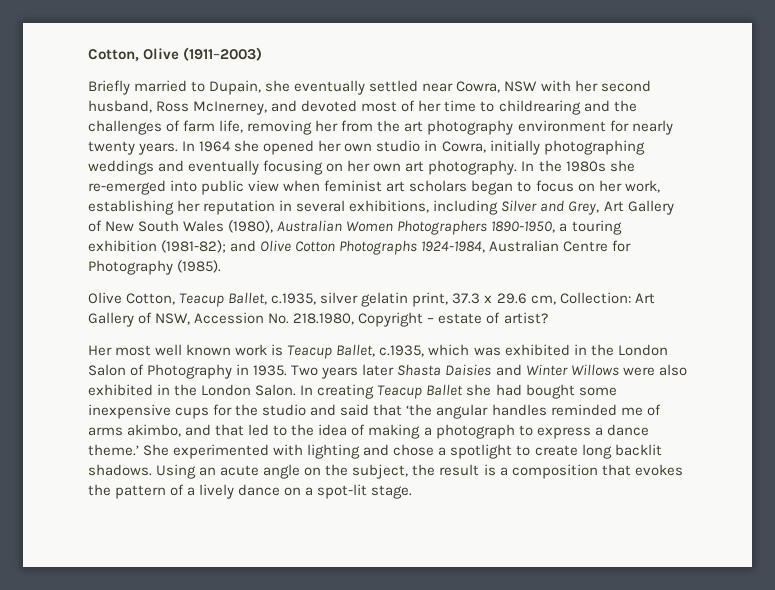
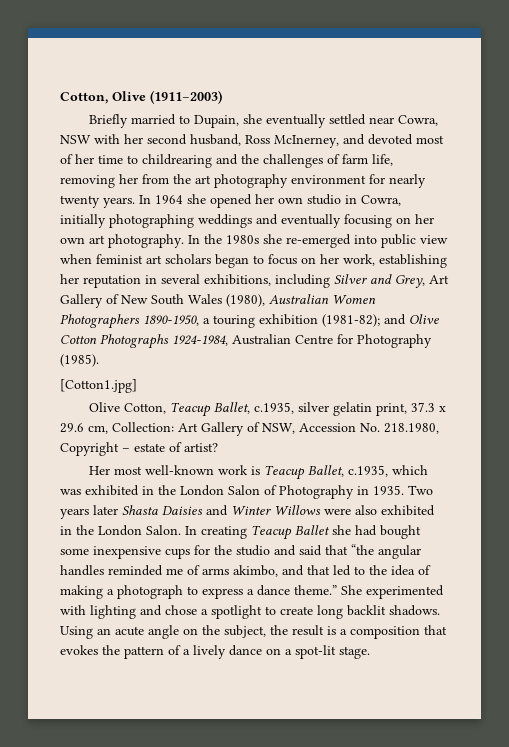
(222, 266) none -> [60,379,137,393] // [Cotton1.jpg]
[155,344,232,356] well known -> [145,465,215,475] well-known
[406,404,433,416] ‘the -> [351,544,374,555] “the
[88,444,139,456] theme.’ -> [294,585,337,595] theme.”

